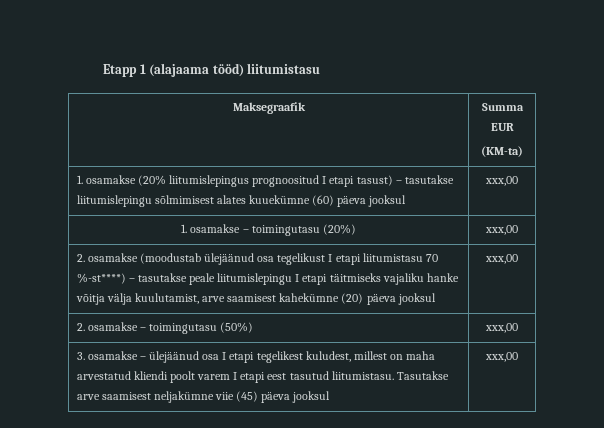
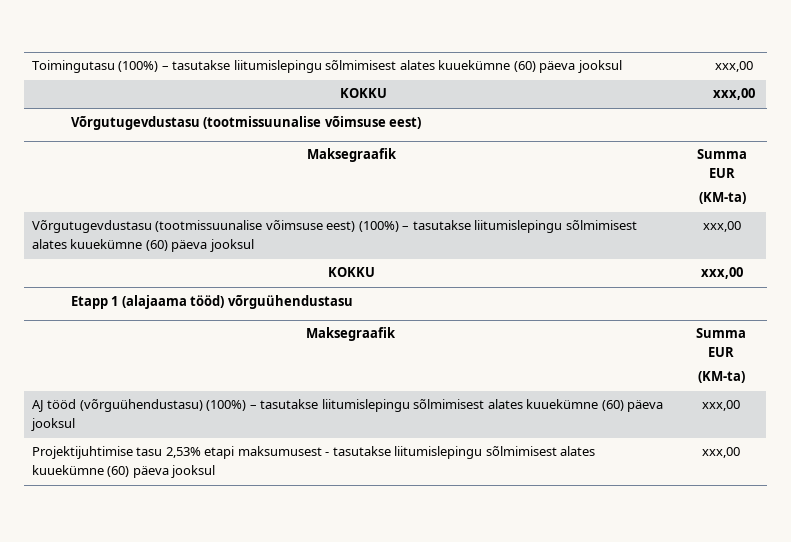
[103,63,321,77] [232,102,306,114] [481,103,524,111] [490,123,514,131] [481,146,523,157] [76,175,393,187] Etapp 1 (alajaama tööd) liitumistasu // Maksegraafik | Summa EUR // (KM-ta) // 1. osamakse (20% liitumislepingus prognoositud I etapi tasust) -> [31,60,159,73] Toimingutasu (100%)
[181,224,356,236] [485,225,518,235] [76,253,438,265] [76,273,459,285] [75,293,436,305] [485,254,518,264] [76,322,254,334] [485,323,518,333] [76,351,435,363] [76,371,449,383] [76,391,259,403] 1. osamakse – toimingutasu (20%) | xxx,00 // 2. osamakse (moodustab ülejäänud osa tegelikust I etapi liitumistasu 70 %-st****) – tasutakse peale liitumislepingu I etapi täitmiseks vajaliku hanke võitja välja kuulutamist, arve saamisest kahekümne (20) päeva jooksul | xxx,00 // 2. osamakse – toimingutasu (50%) | xxx,00 // 3. osamakse – ülejäänud osa I etapi tegelikest kuludest, millest on maha arvestatud kliendi poolt varem I etapi eest tasutud liitumistasu. Tasutakse arve saamisest neljakümne viie (45) -> [339,88,387,98] [713,88,755,100] [70,116,422,130] [306,148,397,162] [697,149,747,159] [709,168,735,178] [698,192,746,204] [31,220,637,233] [31,239,254,252] [703,221,741,232] [327,267,375,277] [701,267,743,279] [70,295,353,309] [305,327,396,341] [696,328,746,338] [708,347,734,357] [697,371,745,383] [31,399,664,412] [30,418,75,431] [702,400,740,411] [31,446,596,459] [31,465,130,477] KOKKU | xxx,00 // Võrgutugevdustasu (tootmissuunalise võimsuse eest) // Maksegraafik | Summa EUR // (KM-ta) // Võrgutugevdustasu (tootmissuunalise võimsuse eest) (100%) – tasutakse liitumislepingu sõlmimisest alates kuuekümne (60) päeva jooksul | xxx,00 // KOKKU | xxx,00 // Etapp 1 (alajaama tööd) võrguühendustasu // Maksegraafik | Summa EUR // (KM-ta) // AJ tööd (võrguühendustasu) (100%) – tasutakse liitumislepingu sõlmimisest alates kuuekümne (60) päeva jooksul | xxx,00 // Projektijuhtimise tasu 2,53% etapi maksumusest - tasutakse liitumislepingu sõlmimisest alates kuuekümne (60)

